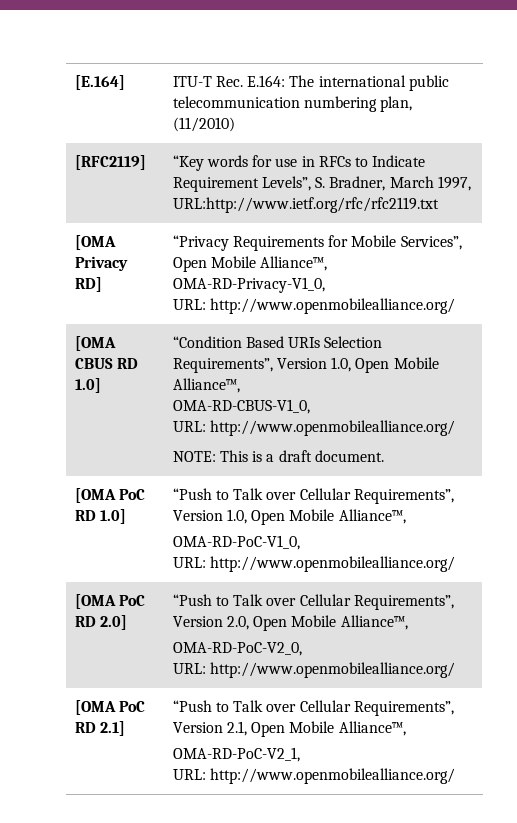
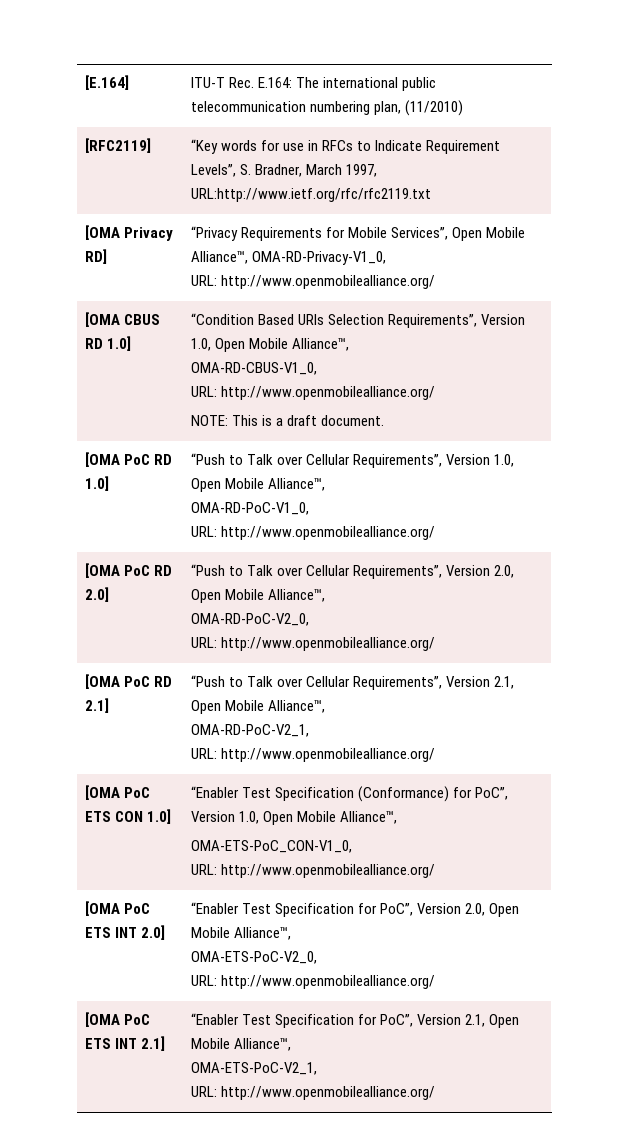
(456, 776) none -> [84,785,150,800] [84,809,171,824] [190,786,508,802] [190,811,397,825] [190,840,352,853] [190,864,435,878] [84,901,150,916] [84,925,165,940] [190,902,520,917] [190,927,291,940] [190,951,317,964] [190,975,435,989] [84,1012,150,1027] [84,1036,165,1051] [190,1013,520,1028] [190,1038,291,1051] [190,1062,317,1075] [190,1086,435,1100] // [OMA PoC ETS CON 1.0] | “Enabler Test Specification (Conformance) for PoC”, Version 1.0, Open Mobile Alliance™, // OMA-ETS-PoC_CON-V1_0, // URL: http://www.openmobilealliance.org/ // [OMA PoC ETS INT 2.0] | “Enabler Test Specification for PoC”, Version 2.0, Open Mobile Alliance™, // OMA-ETS-PoC-V2_0, // URL: http://www.openmobilealliance.org/ // [OMA PoC ETS INT 2.1] | “Enabler Test Specification for PoC”, Version 2.1, Open Mobile Alliance™, // OMA-ETS-PoC-V2_1, // URL: http://www.openmobilealliance.org/

